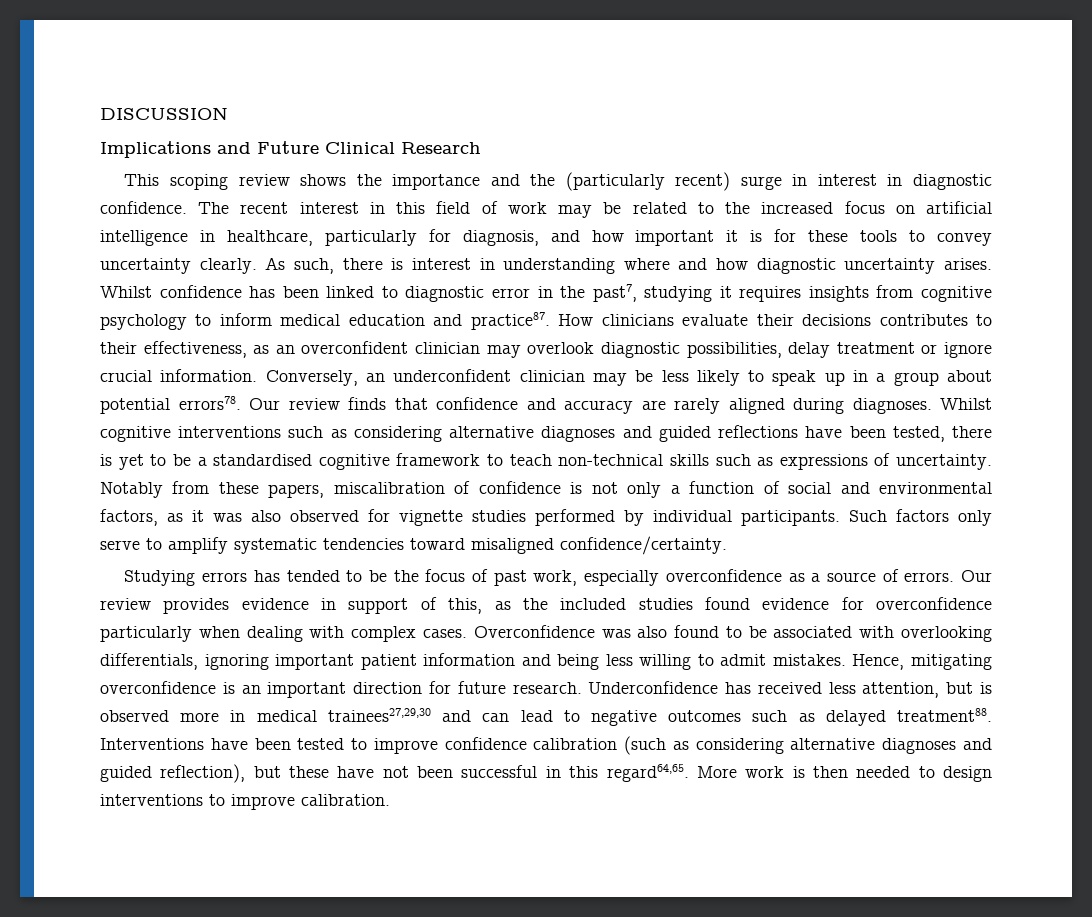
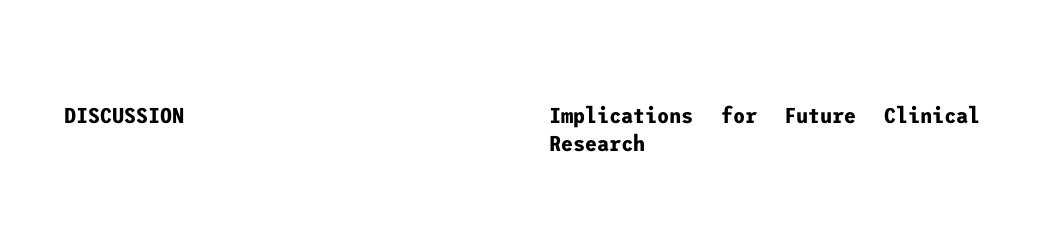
[217,142,251,154] and -> [720,105,757,124] for
[124,172,992,191] [100,201,993,218] [100,229,992,246] [100,257,992,274] [100,284,992,302] [100,312,992,330] [100,341,993,358] [100,369,992,386] [100,396,992,414] [100,425,993,442] [100,453,992,470] [100,481,993,498] [100,509,992,526] [100,536,727,555] [124,569,992,586] [100,597,992,614] [100,625,993,642] [100,653,993,670] [100,681,993,698] [100,708,992,726] [100,736,992,755] [100,764,993,783] [100,794,390,810] // This scoping review shows the importance and the (particularly recent) surge in interest in diagnostic confidence. The recent interest in this field of work may be related to the increased focus on artificial intelligence in healthcare, particularly for diagnosis, and how important it is for these tools to convey uncertainty clearly. As such, there is interest in understanding where and how diagnostic uncertainty arises. Whilst confidence has been linked to diagnostic error in the past7, studying it requires insights from cognitive psychology to inform medical education and practice87. How clinicians evaluate their decisions contributes to their effectiveness, as an overconfident clinician may overlook diagnostic possibilities, delay treatment or ignore crucial information. Conversely, an underconfident clinician may be less likely to speak up in a group about potential errors78. Our review finds that confidence and accuracy are rarely aligned during diagnoses. Whilst cognitive interventions such as considering alternative diagnoses and guided reflections have been tested, there is yet to be a standardised cognitive framework to teach non-technical skills such as expressions of uncertainty. Notably from these papers, miscalibration of confidence is not only a function of social and environmental factors, as it was also observed for vignette studies performed by individual participants. Such factors only serve to amplify systematic tendencies toward misaligned confidence/certainty. // Studying errors has tended to be the focus of past work, especially overconfidence as a source of errors. Our review provides evidence in support of this, as the included studies found evidence for overconfidence particularly when dealing with complex cases. Overconfidence was also found to be associated with overlooking differentials, ignoring important patient information and being less willing to admit mistakes. Hence, mitigating overconfidence is an important direction for future research. Underconfidence has received less attention, but is observed more in medical trainees27,29,30 and can lead to negative outcomes such as delayed treatment88. Interventions have been tested to improve confidence calibration (such as considering alternative diagnoses and guided reflection), but these have not been successful in this regard64,65. More work is then needed to design interventions to improve calibration. -> (645, 142) none

